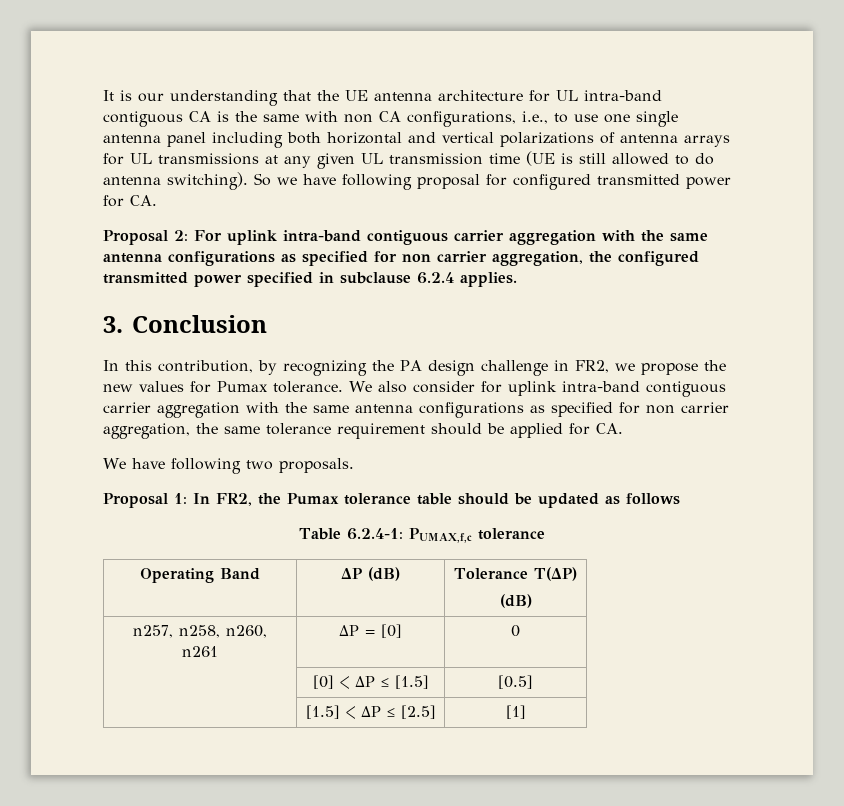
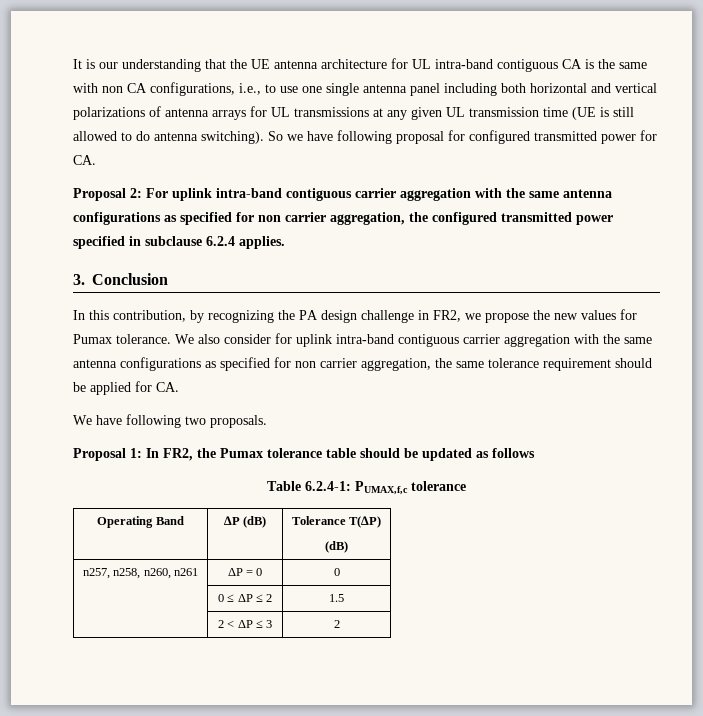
[381,624,402,638] [0] -> [256,568,263,576] 0
[312,675,429,689] [498,675,533,689] [305,705,436,719] [505,705,526,719] [0] < ΔP ≤ [1.5] | [0.5] // | [1.5] < ΔP ≤ [2.5] | [1] -> [217,594,273,602] [329,594,344,602] [217,620,273,628] [333,620,340,628] 0 ≤ ΔP ≤ 2 | 1.5 // | 2 < ΔP ≤ 3 | 2

